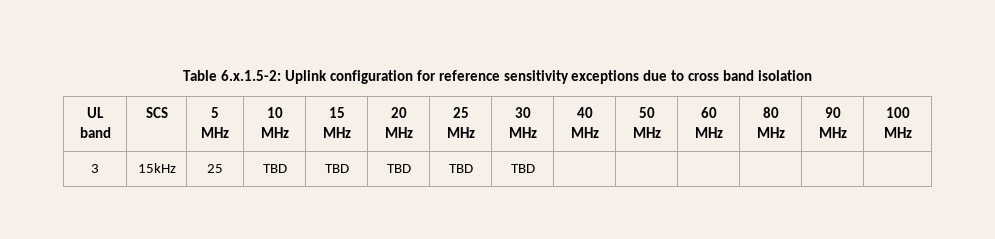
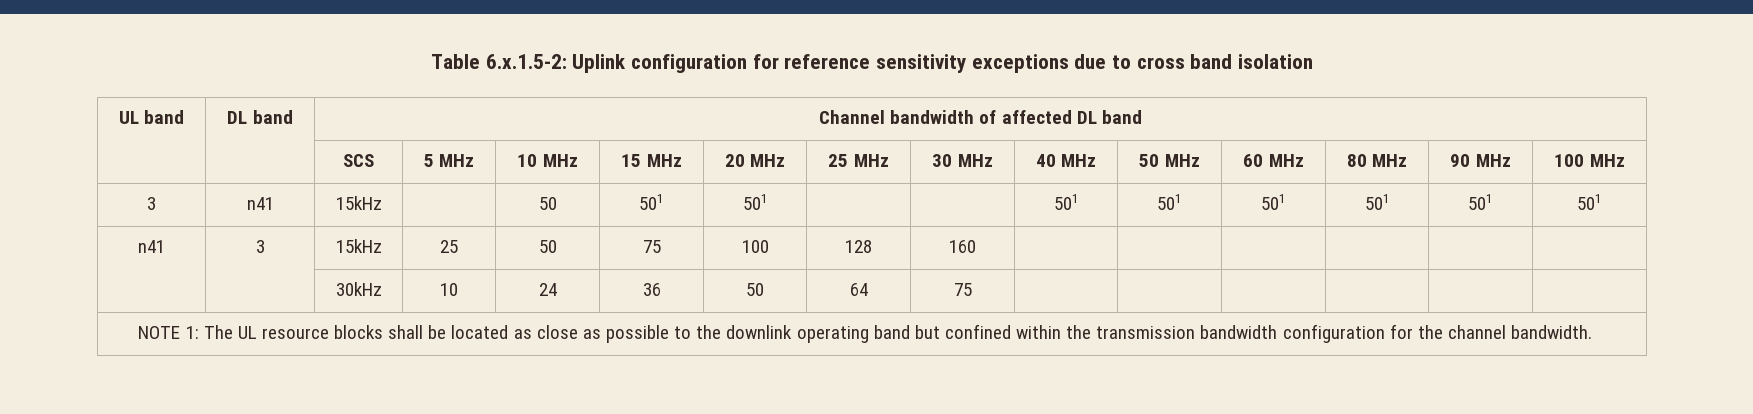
(111, 132) none -> [227,110,293,124] [819,110,1142,124] | DL band | Channel bandwidth of affected DL band // |
[137,163,176,173] [207,164,223,173] [262,164,287,173] [324,164,349,173] [386,164,411,173] [448,164,473,173] [510,164,535,173] 15kHz | 25 | TBD | TBD | TBD | TBD | TBD | | | | | | -> [246,197,274,210] [335,196,382,210] [538,197,557,210] [639,194,664,210] [742,194,768,210] [1053,194,1079,210] [1157,194,1182,210] [1261,194,1286,210] [1364,194,1390,210] [1468,194,1493,210] [1577,194,1602,210] [138,240,165,253] [255,240,265,253] [335,239,382,253] [440,240,458,253] [538,240,557,253] [642,240,661,253] [741,240,769,253] [845,240,872,253] [949,240,976,253] [335,282,382,296] [440,283,458,296] [538,283,557,296] [642,283,661,296] [746,283,764,296] [849,283,868,296] [953,283,972,296] [138,324,1593,343] n41 | 15kHz | | 50 | 501 | 501 | | | 501 | 501 | 501 | 501 | 501 | 501 // n41 | 3 | 15kHz | 25 | 50 | 75 | 100 | 128 | 160 | | | | | | // | | 30kHz | 10 | 24 | 36 | 50 | 64 | 75 | | | | | | // NOTE 1: The UL resource blocks shall be located as close as possible to the downlink operating band but confined within the transmission bandwidth configuration for the channel bandwidth.

